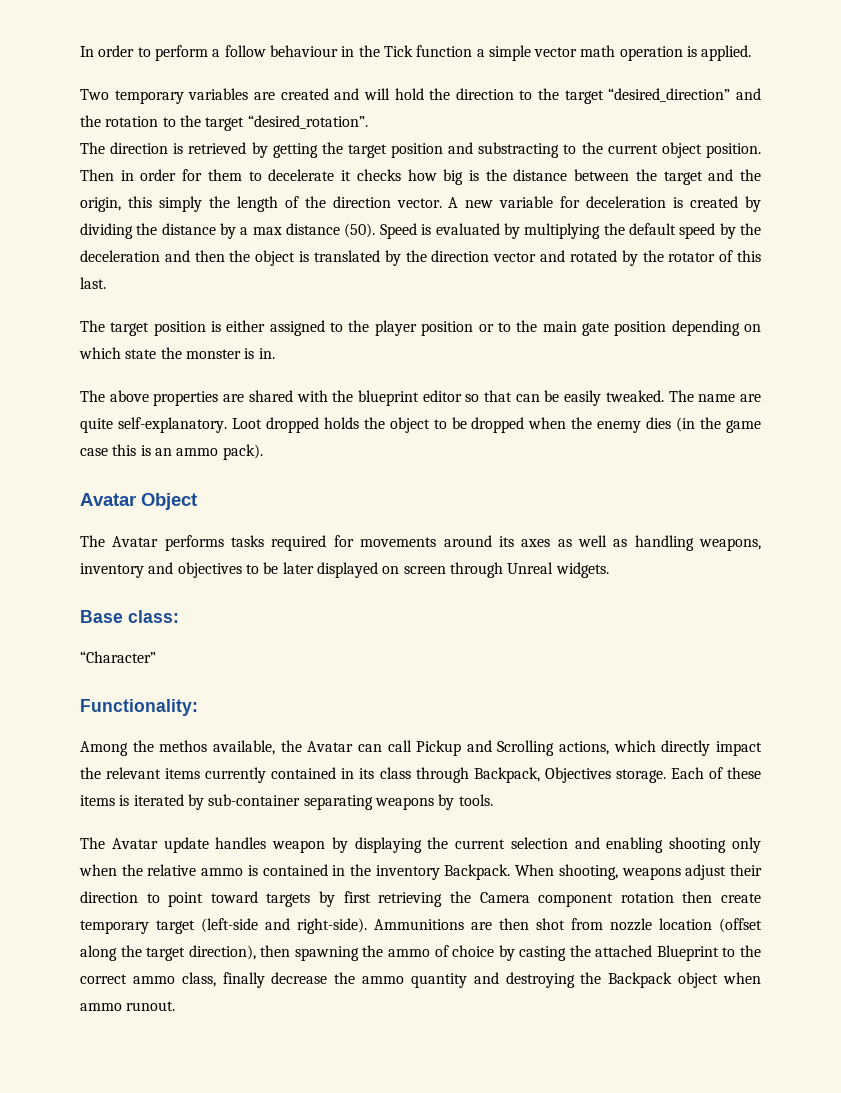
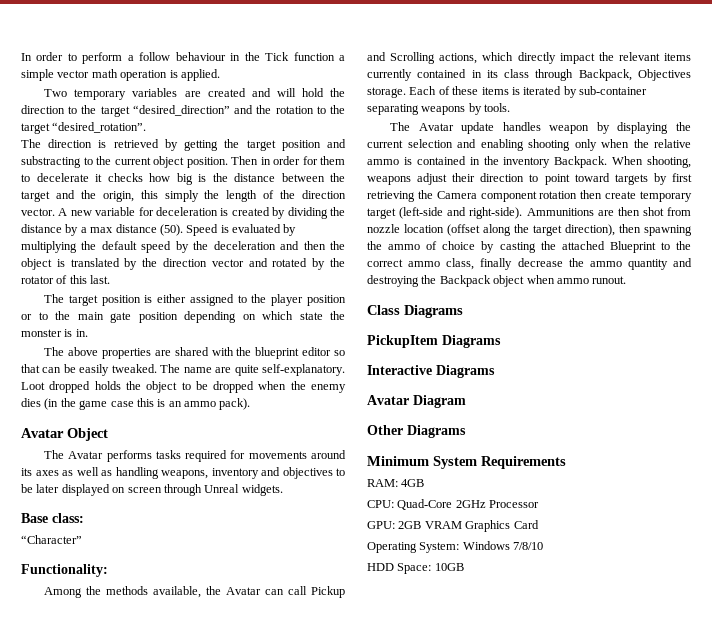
[159,740,208,752] methos -> [106,586,149,595] methods
(176, 1006) none -> [367,305,463,318] [367,335,501,348] [367,365,495,378] [367,395,466,408] [367,425,466,438] [367,456,566,469] [367,479,425,487] [367,499,540,510] [367,520,539,532] [367,541,544,553] [367,563,464,574] // Class Diagrams // PickupItem Diagrams // Interactive Diagrams // Avatar Diagram // Other Diagrams // Minimum System Requirements // RAM: 4GB // CPU: Quad-Core 2GHz Processor // GPU: 2GB VRAM Graphics Card // Operating System: Windows 7/8/10 // HDD Space: 10GB

